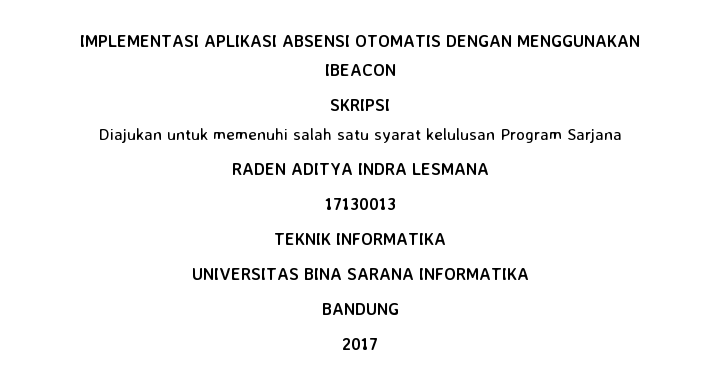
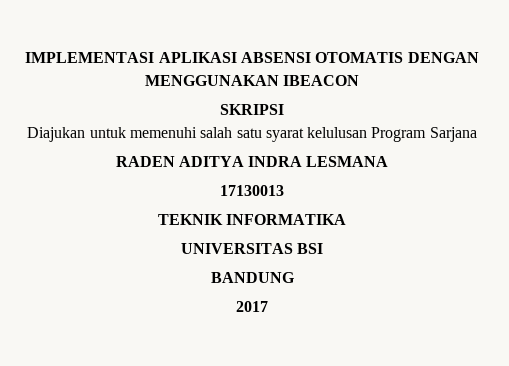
[303,268,529,280] BINA SARANA INFORMATIKA -> [297,243,324,254] BSI

